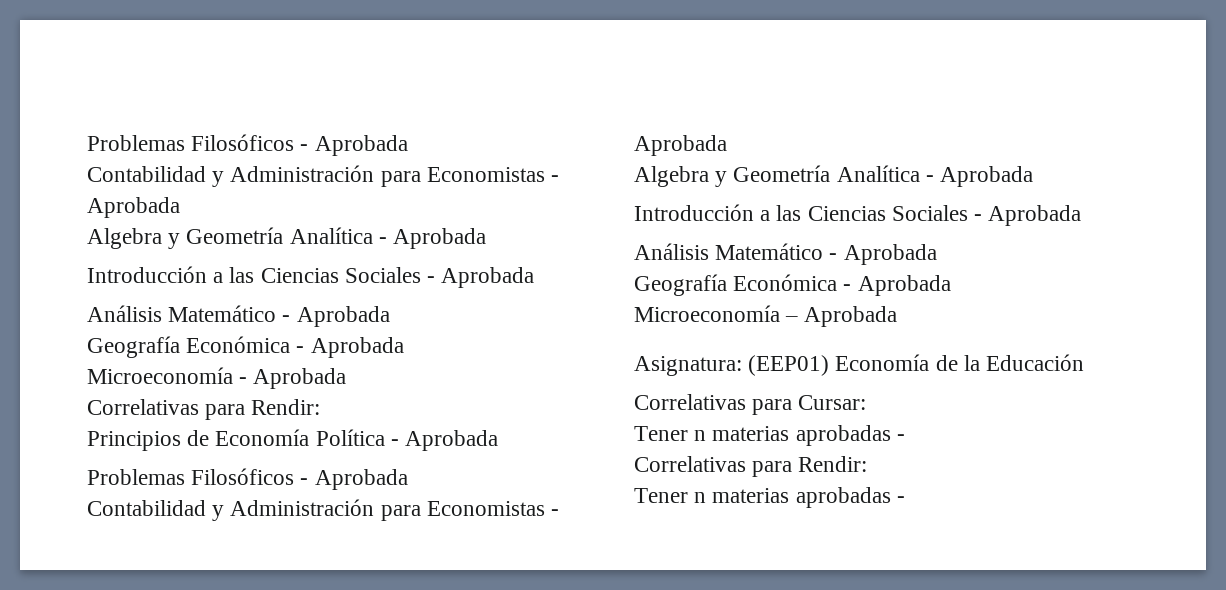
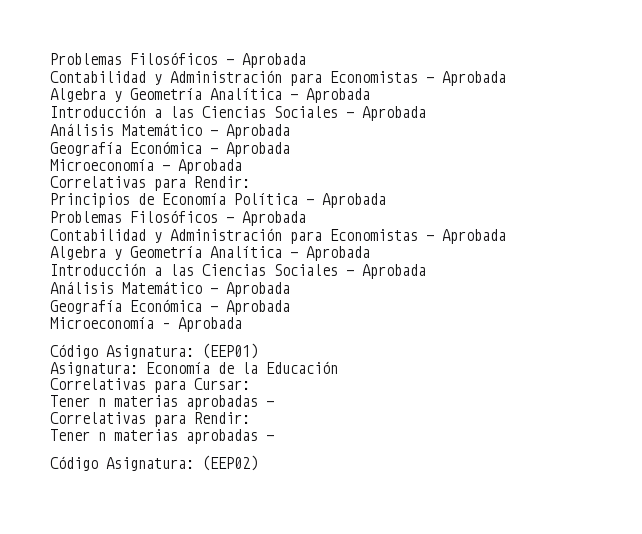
(898, 316) none -> [50,344,98,359] Código
(830, 365) none -> [50,362,138,376] // Asignatura:
(905, 499) none -> [50,455,258,471] // Código Asignatura: (EEP02)

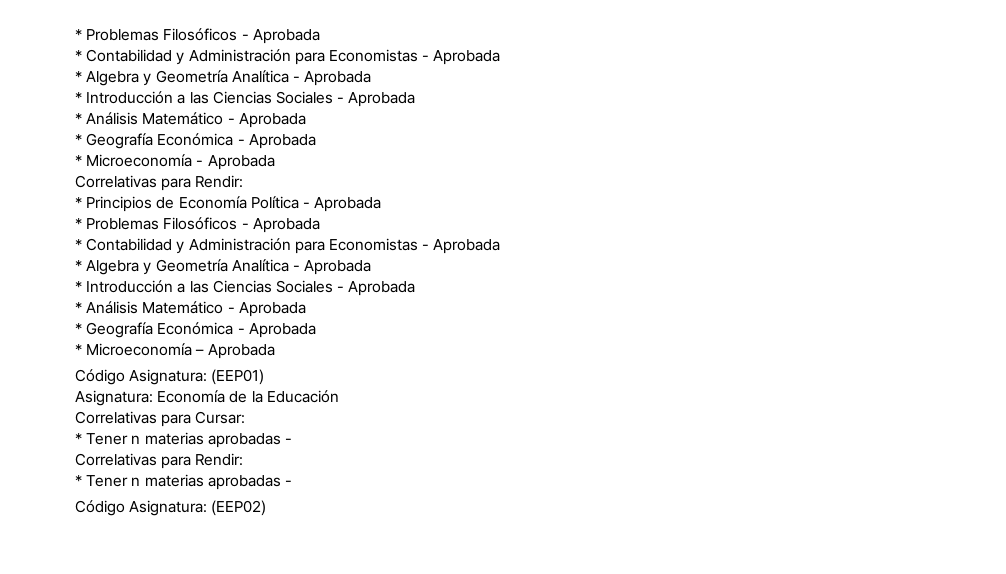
[50,52,306,68] [50,70,506,86] [50,88,370,103] [50,105,426,121] [50,123,290,139] [50,141,290,157] Problemas Filosóficos - Aprobada // Contabilidad y Administración para Economistas - Aprobada // Algebra y Geometría Analítica - Aprobada // Introducción a las Ciencias Sociales - Aprobada // Análisis Matemático - Aprobada // Geografía Económica - Aprobada // -> [75,28,320,44] [75,49,501,65] [75,70,372,86] [75,91,416,107] [75,112,306,128] [75,133,316,149] [75,155,82,166] * Problemas Filosóficos - Aprobada // * Contabilidad y Administración para Economistas - Aprobada // * Algebra y Geometría Analítica - Aprobada // * Introducción a las Ciencias Sociales - Aprobada // * Análisis Matemático - Aprobada // * Geografía Económica - Aprobada // *
(250, 182) none -> [75,197,82,208] *
[50,210,306,226] [50,228,506,244] [50,246,370,261] [50,263,426,279] [50,281,290,297] [50,299,290,315] Problemas Filosóficos - Aprobada // Contabilidad y Administración para Economistas - Aprobada // Algebra y Geometría Analítica - Aprobada // Introducción a las Ciencias Sociales - Aprobada // Análisis Matemático - Aprobada // Geografía Económica - Aprobada // -> [75,217,320,233] [75,238,501,254] [75,259,372,275] [75,280,416,296] [75,301,306,317] [75,322,316,338] [75,344,82,355] * Problemas Filosóficos - Aprobada // * Contabilidad y Administración para Economistas - Aprobada // * Algebra y Geometría Analítica - Aprobada // * Introducción a las Ciencias Sociales - Aprobada // * Análisis Matemático - Aprobada // * Geografía Económica - Aprobada // *
(250, 384) none -> [75,433,82,444] *
(250, 418) none -> [75,475,82,486] *

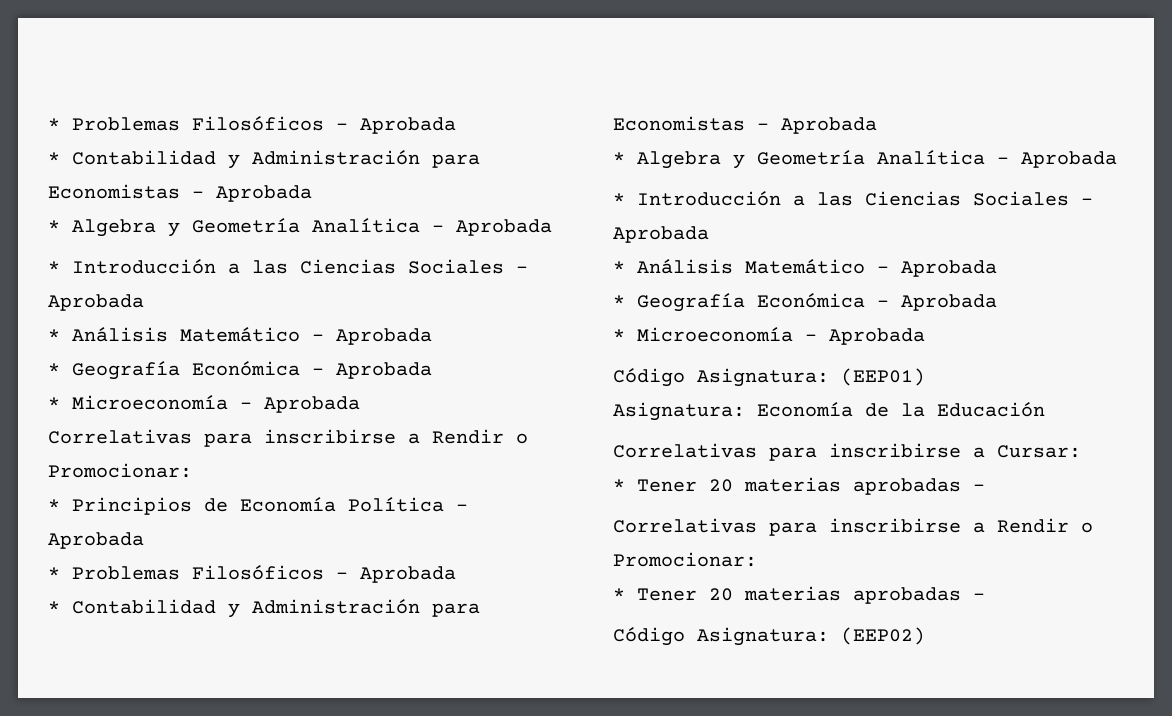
[195,175,244,188] Rendir: -> [264,429,528,444] [48,463,192,478] inscribirse a Rendir o Promocionar:
(192, 420) none -> [829,443,985,458] inscribirse a
[131,435,141,444] n -> [709,479,733,492] 20
[195,453,244,466] [75,475,141,487] Rendir: // * Tener n -> [829,518,1093,533] [613,552,757,567] [613,588,733,601] inscribirse a Rendir o Promocionar: // * Tener 20

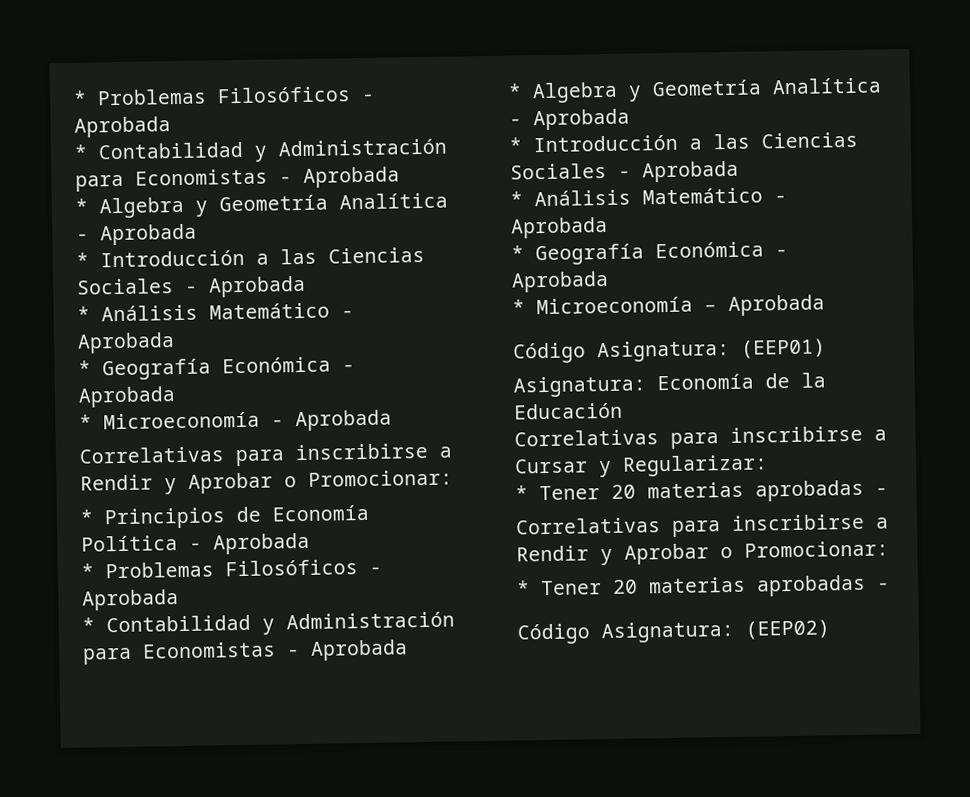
(504, 436) none -> [164,472,273,495] y Aprobar
[997,445,1081,458] Cursar: -> [515,454,768,478] Cursar y Regularizar:
(1069, 525) none -> [600,543,709,566] y Aprobar

